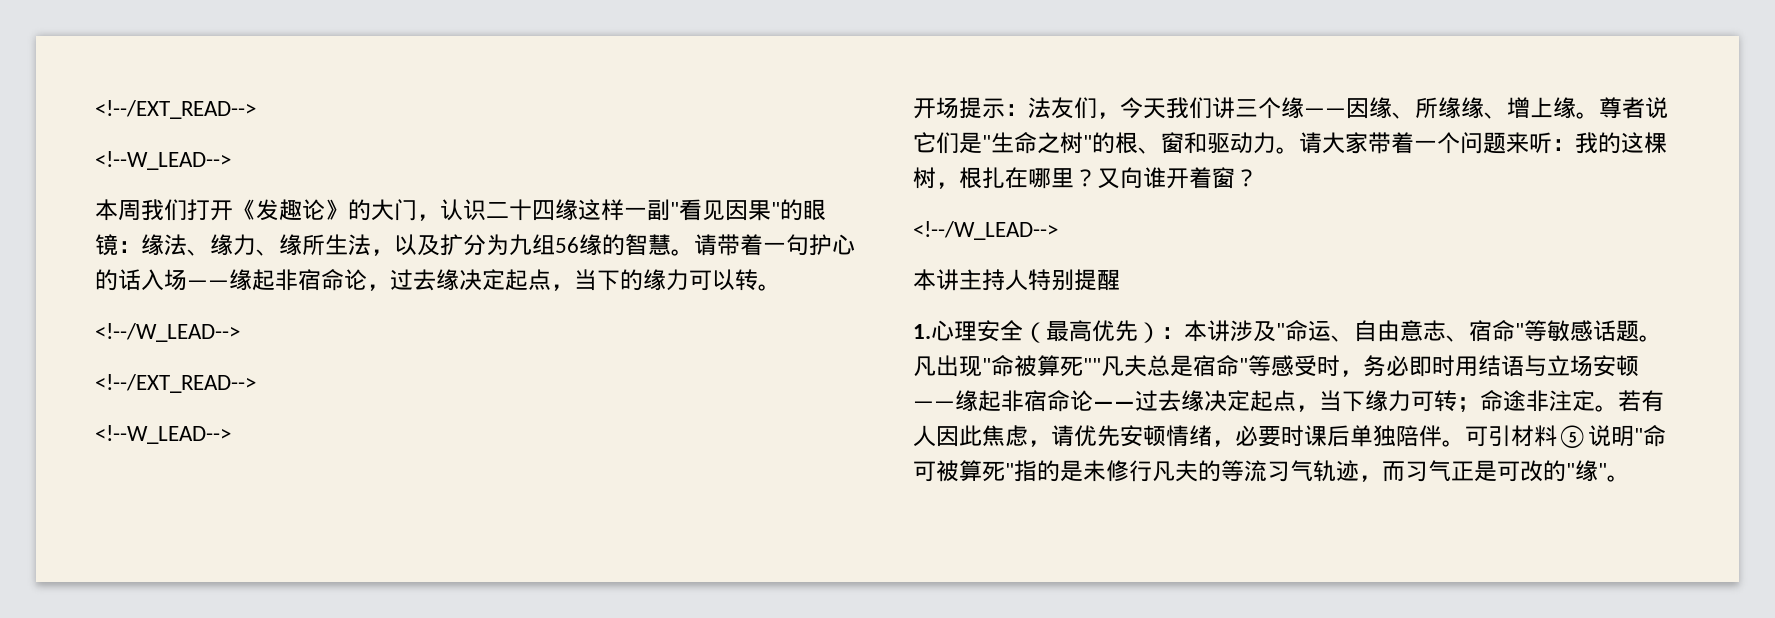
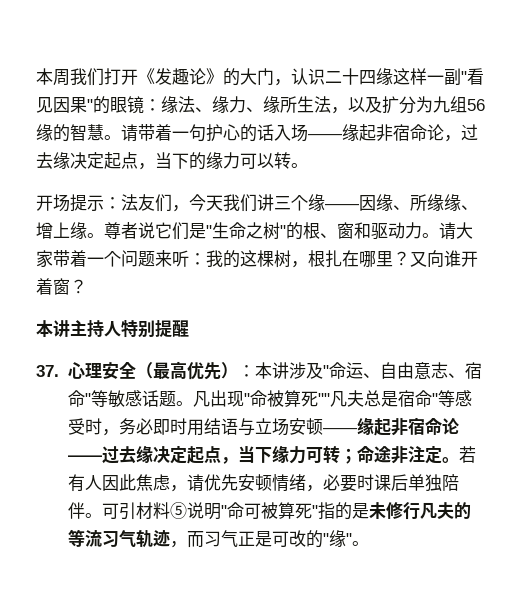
[95,100,256,119] [95,151,231,170] <!--/EXT_READ--> // <!--W_LEAD--> // -> (36, 76) none
[95,323,240,342] [95,374,256,393] [95,425,231,444] // <!--/W_LEAD--> // <!--/EXT_READ--> // <!--W_LEAD--> -> (308, 165) none
[913,221,1058,240] // <!--/W_LEAD--> -> (87, 286) none
[913,324,931,339] 1. -> [36,365,59,377] 37.

